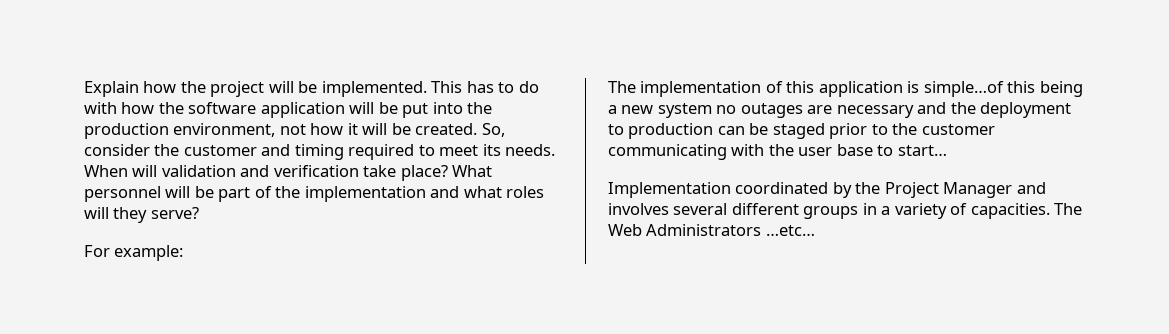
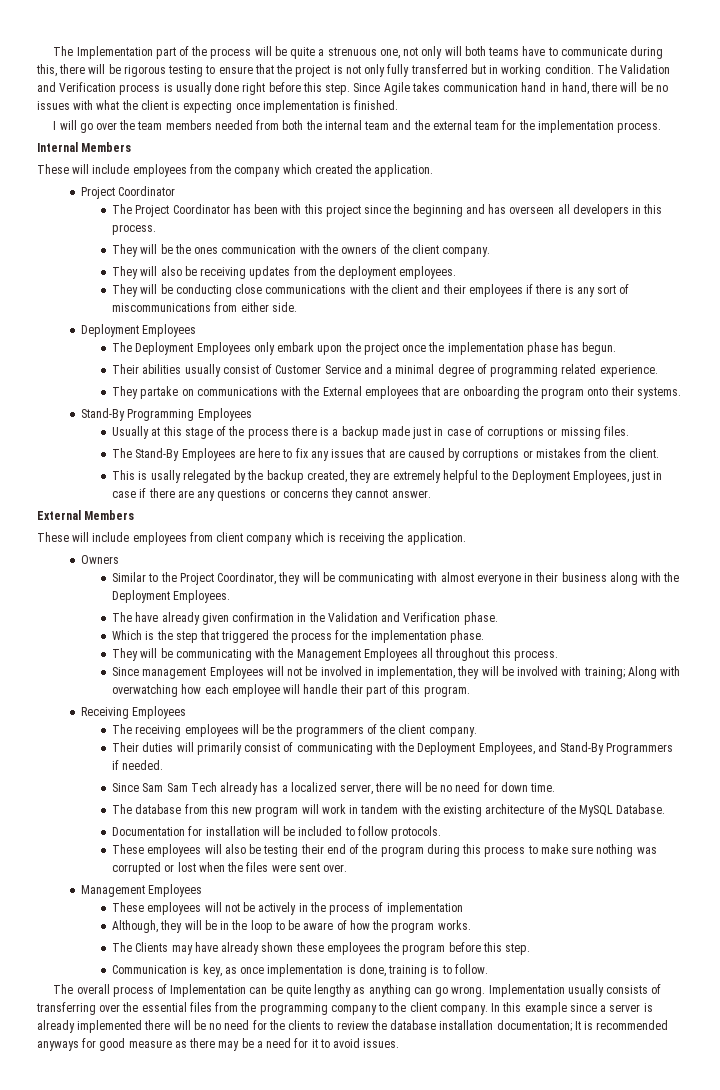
[84,81,539,97] [84,102,493,118] [84,123,505,139] [84,144,556,160] [84,165,493,181] [84,186,545,202] [84,207,199,223] [84,245,184,261] [608,81,1083,97] [608,102,1072,118] [608,123,995,139] [608,144,947,160] [608,182,1046,198] [608,203,1083,219] [608,224,815,236] Explain how the project will be implemented. This has to do with how the software application will be put into the production environment, not how it will be created. So, consider the customer and timing required to meet its needs. When will validation and verification take place? What personnel will be part of the implementation and what roles will they serve? // For example: // The implementation of this application is simple…of this being a new system no outages are necessary and the deployment to production can be staged prior to the customer communicating with the user base to start… // Implementation coordinated by the Project Manager and involves several different groups in a variety of capacities. The Web Administrators …etc… -> [53,46,664,59] [36,64,671,77] [37,82,668,95] [37,100,399,113] [53,120,662,133] [37,142,132,152] [37,164,434,177] [81,186,176,199] [112,204,663,217] [112,224,157,235] [112,244,491,257] [112,266,457,279] [112,284,630,297] [112,302,297,312] [81,324,197,337] [112,342,617,355] [112,364,658,377] [112,386,681,399] [81,408,252,421] [112,426,629,439] [112,448,659,461] [112,470,663,483] [112,488,431,501] [37,510,135,520] [37,532,466,545] [81,555,120,564] [112,572,680,585] [112,590,231,603] [112,612,498,625] [112,630,484,643] [112,648,558,661] [112,666,681,679] [112,684,470,697] [81,706,187,719] [112,724,477,737] [112,742,674,755] [112,760,164,770] [112,782,556,795] [112,804,666,817] [112,826,442,839] [112,844,657,857] [112,862,348,875] [81,884,203,897] [112,902,463,915] [112,920,471,933] [112,942,531,955] [112,964,488,977] [53,984,662,997] [36,1002,653,1015] [37,1020,669,1033] [37,1038,400,1051] The Implementation part of the process will be quite a strenuous one, not only will both teams have to communicate during this, there will be rigorous testing to ensure that the project is not only fully transferred but in working condition. The Validation and Verification process is usually done right before this step. Since Agile takes communication hand in hand, there will be no issues with what the client is expecting once implementation is finished. // I will go over the team members needed from both the internal team and the external team for the implementation process. // Internal Members // These will include employees from the company which created the application. // Project Coordinator // The Project Coordinator has been with this project since the beginning and has overseen all developers in this process. // They will be the ones communication with the owners of the client company. // They will also be receiving updates from the deployment employees. // They will be conducting close communications with the client and their employees if there is any sort of miscommunications from either side. // Deployment Employees // The Deployment Employees only embark upon the project once the implementation phase has begun. // Their abilities usually consist of Customer Service and a minimal degree of programming related experience. // They partake on communications with the External employees that are onboarding the program onto their systems. // Stand-By Programming Employees // Usually at this stage of the process there is a backup made just in case of corruptions or missing files. // The Stand-By Employees are here to fix any issues that are caused by corruptions or mistakes from the client. // This is usally relegated by the backup created, they are extremely helpful to the Deployment Employees, just in case if there are any questions or concerns they cannot answer. // External Members // These will include employees from client company which is receiving the application. // Owners // Similar to the Project Coordinator, they will be communicating with almost everyone in their business along with the Deployment Employees. // The have already given confirmation in the Validation and Verification phase. // Which is the step that triggered the process for the implementation phase. // They will be communicating with the Management Employees all throughout this process. // Since management Employees will not be involved in implementation, they will be involved with training; Along with overwatching how each employee will handle their part of this program. // Receiving Employees // The receiving employees will be the programmers of the client company. // Their duties will primarily consist of communicating with the Deployment Employees, and Stand-By Programmers if needed. // Since Sam Sam Tech already has a localized server, there will be no need for down time. // The database from this new program will work in tandem with the existing architecture of the MySQL Database. // Documentation for installation will be included to follow protocols. // These employees will also be testing their end of the program during this process to make sure nothing was corrupted or lost when the files were sent over. // Management Employees // These employees will not be actively in the process of implementation // Although, they will be in the loop to be aware of how the program works. // The Clients may have already shown these employees the program before this step. // Communication is key, as once implementation is done, training is to follow. // The overall process of Implementation can be quite lengthy as anything can go wrong. Implementation usually consists of transferring over the essential files from the programming company to the client company. In this example since a server is already implemented there will be no need for the clients to review the database installation documentation; It is recommended anyways for good measure as there may be a need for it to avoid issues.

